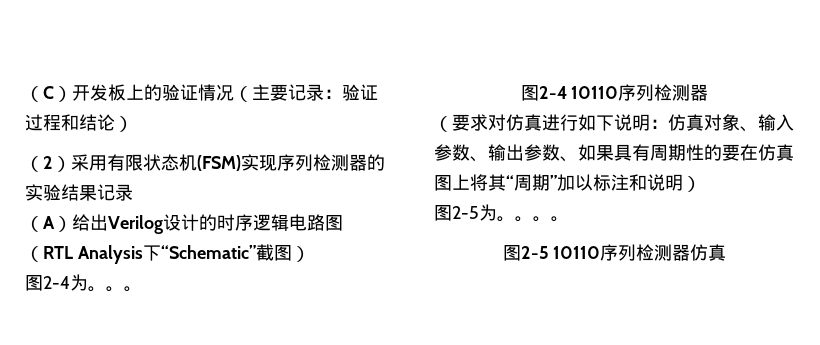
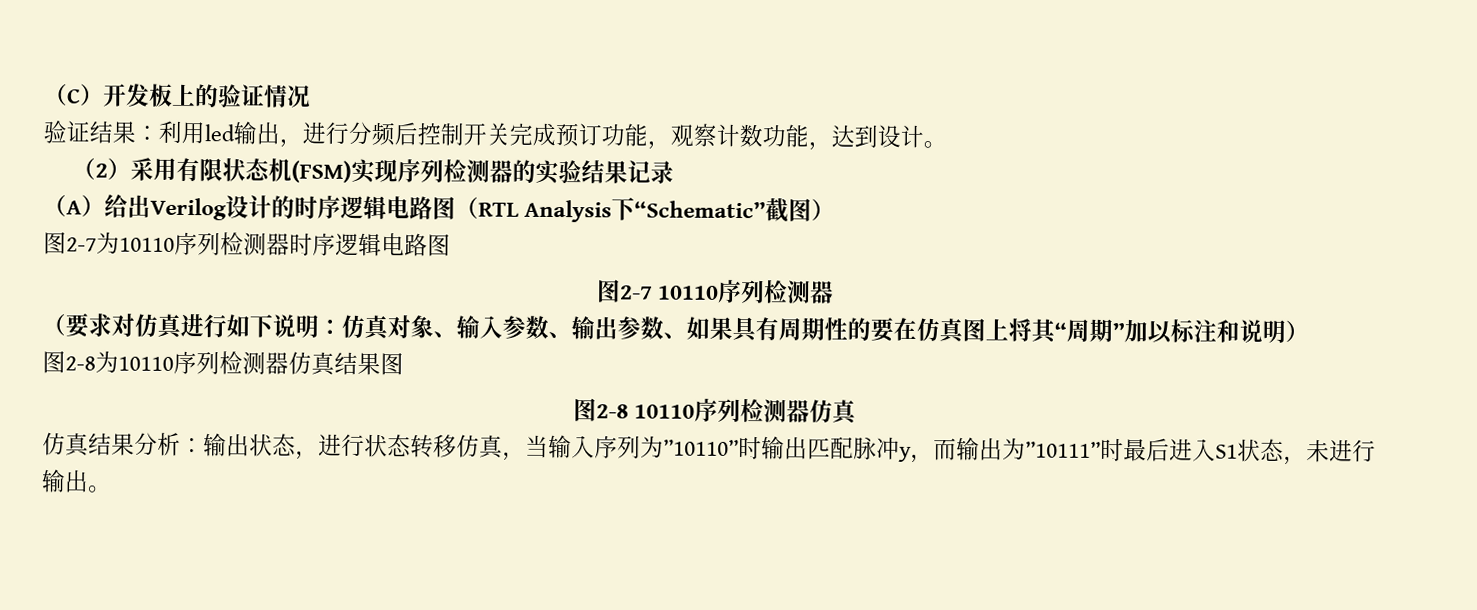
[234,84,378,102] [25,114,133,132] （主要记录：验证过程和结论） -> [43,120,947,151] // 验证结果：利用led输出，进行分频后控制开关完成预订功能，观察计数功能，达到设计。
[43,274,142,292] [520,85,567,101] 2-4为。。。 // 图2-4 -> [66,231,451,257] [596,279,653,303] 2-7为10110序列检测器时序逻辑电路图 // 图2-7
[452,204,569,222] [502,244,727,261] 2-5为。。。。 // 图2-5 10110序列检测器仿真 -> [65,350,404,376] [572,398,859,425] [42,432,1376,466] [41,469,112,493] 2-8为10110序列检测器仿真结果图 // 图2-8 10110序列检测器仿真 // 仿真结果分析：输出状态，进行状态转移仿真，当输入序列为”10110”时输出匹配脉冲y，而输出为”10111”时最后进入S1状态，未进行输出。

